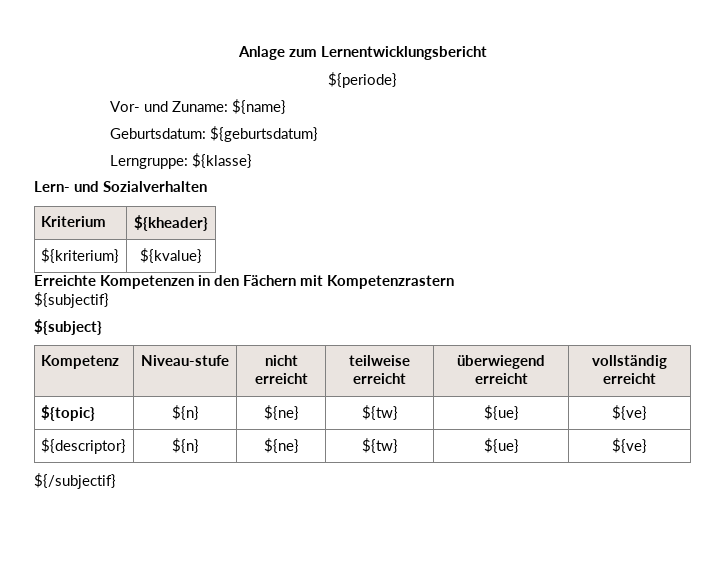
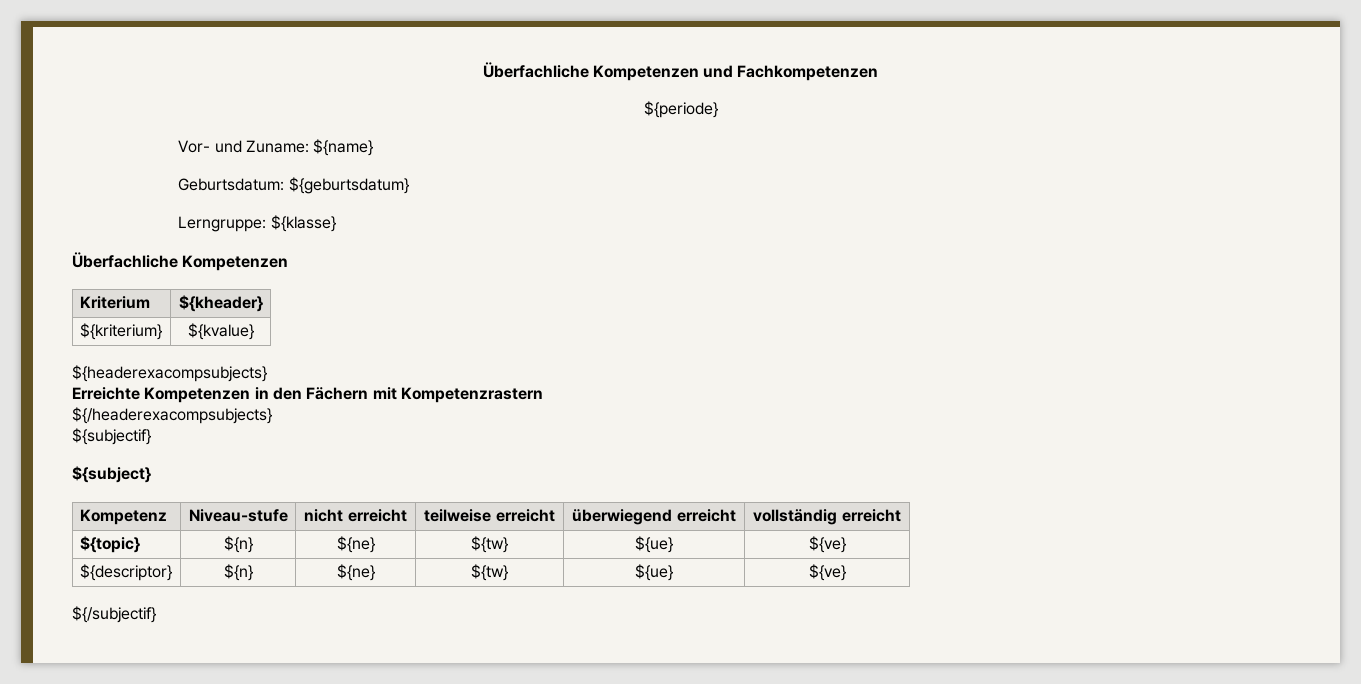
[237,46,487,60] Anlage zum Lernentwicklungsbericht -> [482,62,879,81] Überfachliche Kompetenzen und Fachkompetenzen
[34,181,207,192] Lern- und Sozialverhalten -> [72,252,289,271] Überfachliche Kompetenzen
(202, 255) none -> [72,365,267,382] // ${headerexacompsubjects}
(454, 282) none -> [72,407,272,424] // ${/headerexacompsubjects}

